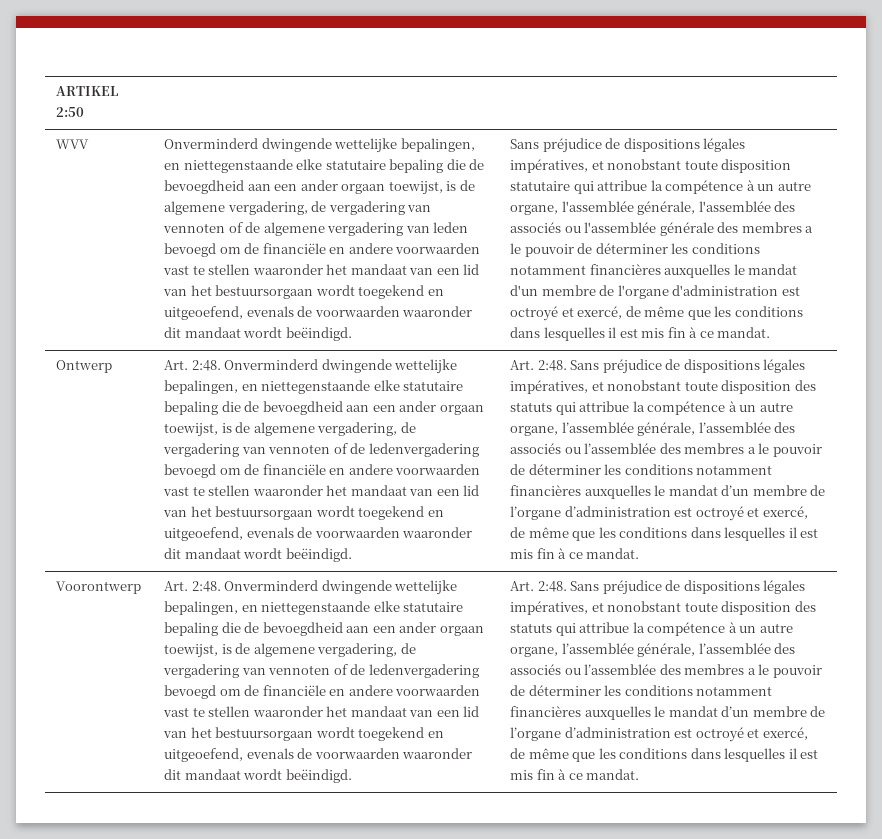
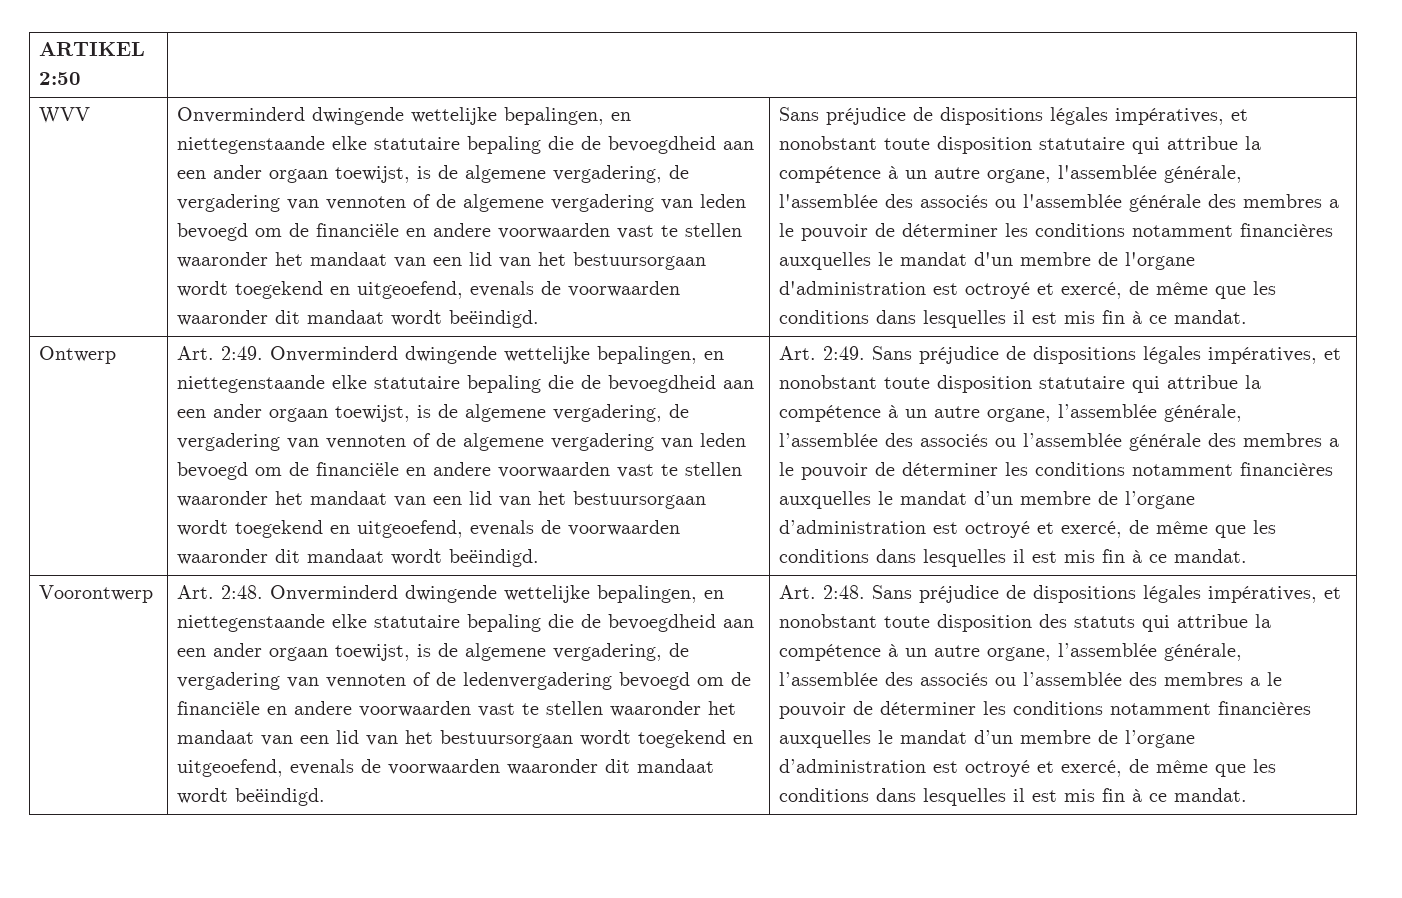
[191,360,221,371] 2:48. -> [221,346,264,360] 2:49.
[368,443,479,457] ledenvergadering -> [463,433,747,451] algemene vergadering van leden
[537,360,567,371] 2:48. -> [823,346,866,360] 2:49.
[794,380,816,391] [510,402,553,412] des statuts -> [1039,376,1126,389] statutaire
(657, 448) none -> [1129,433,1202,451] générale

